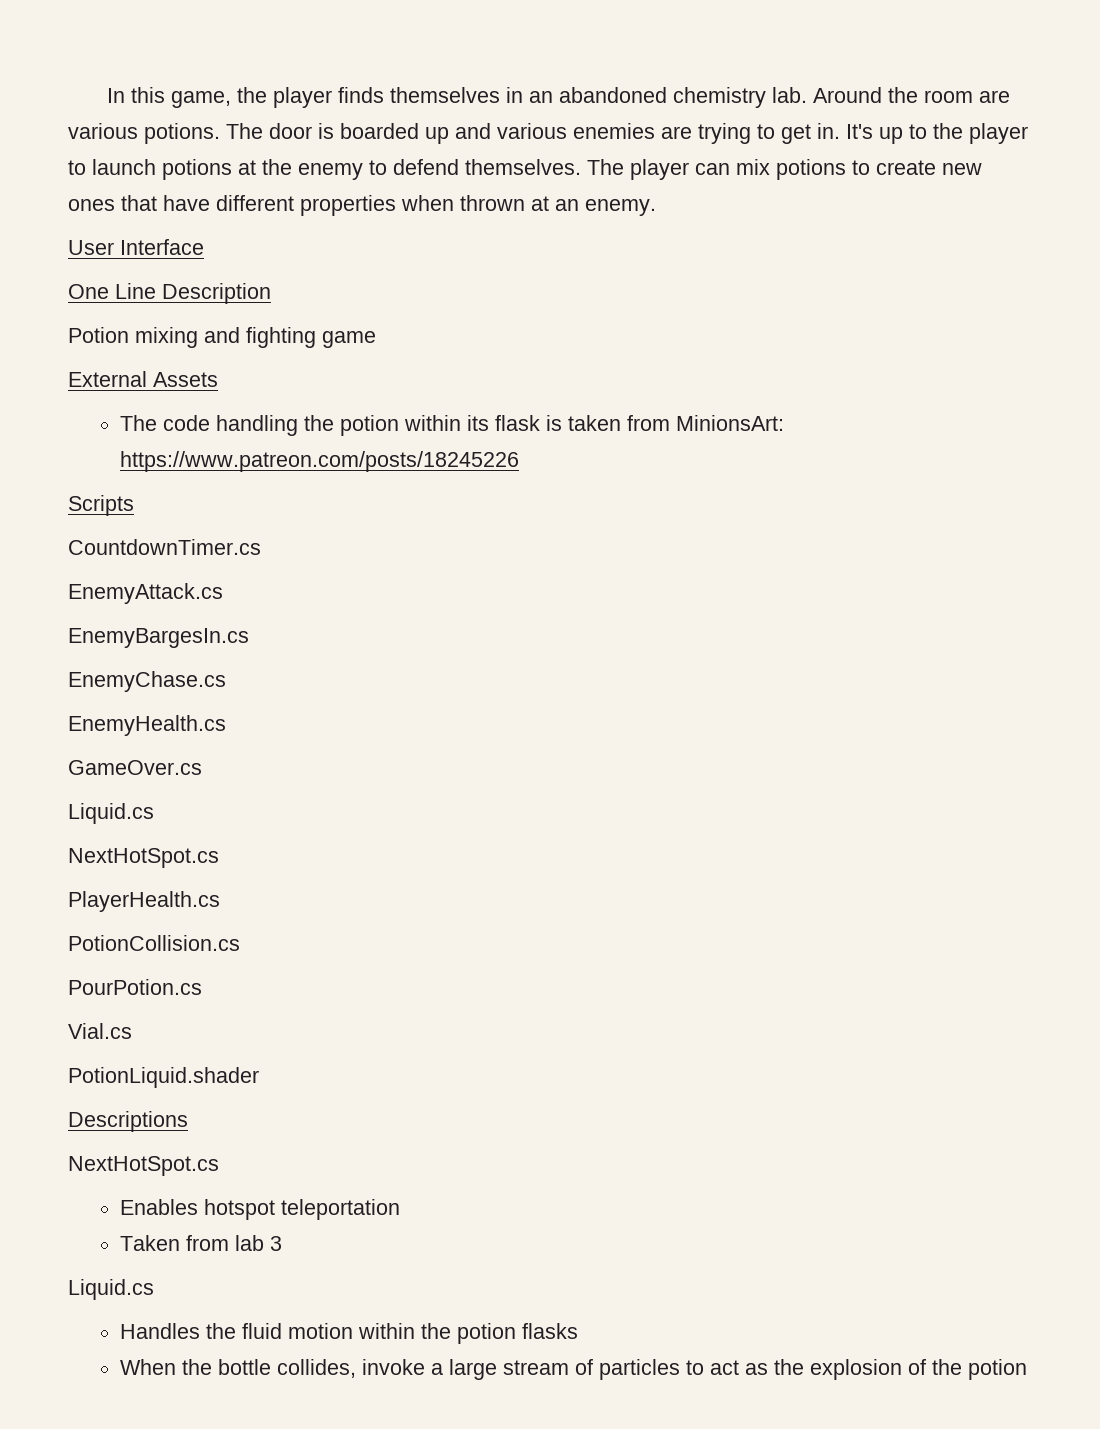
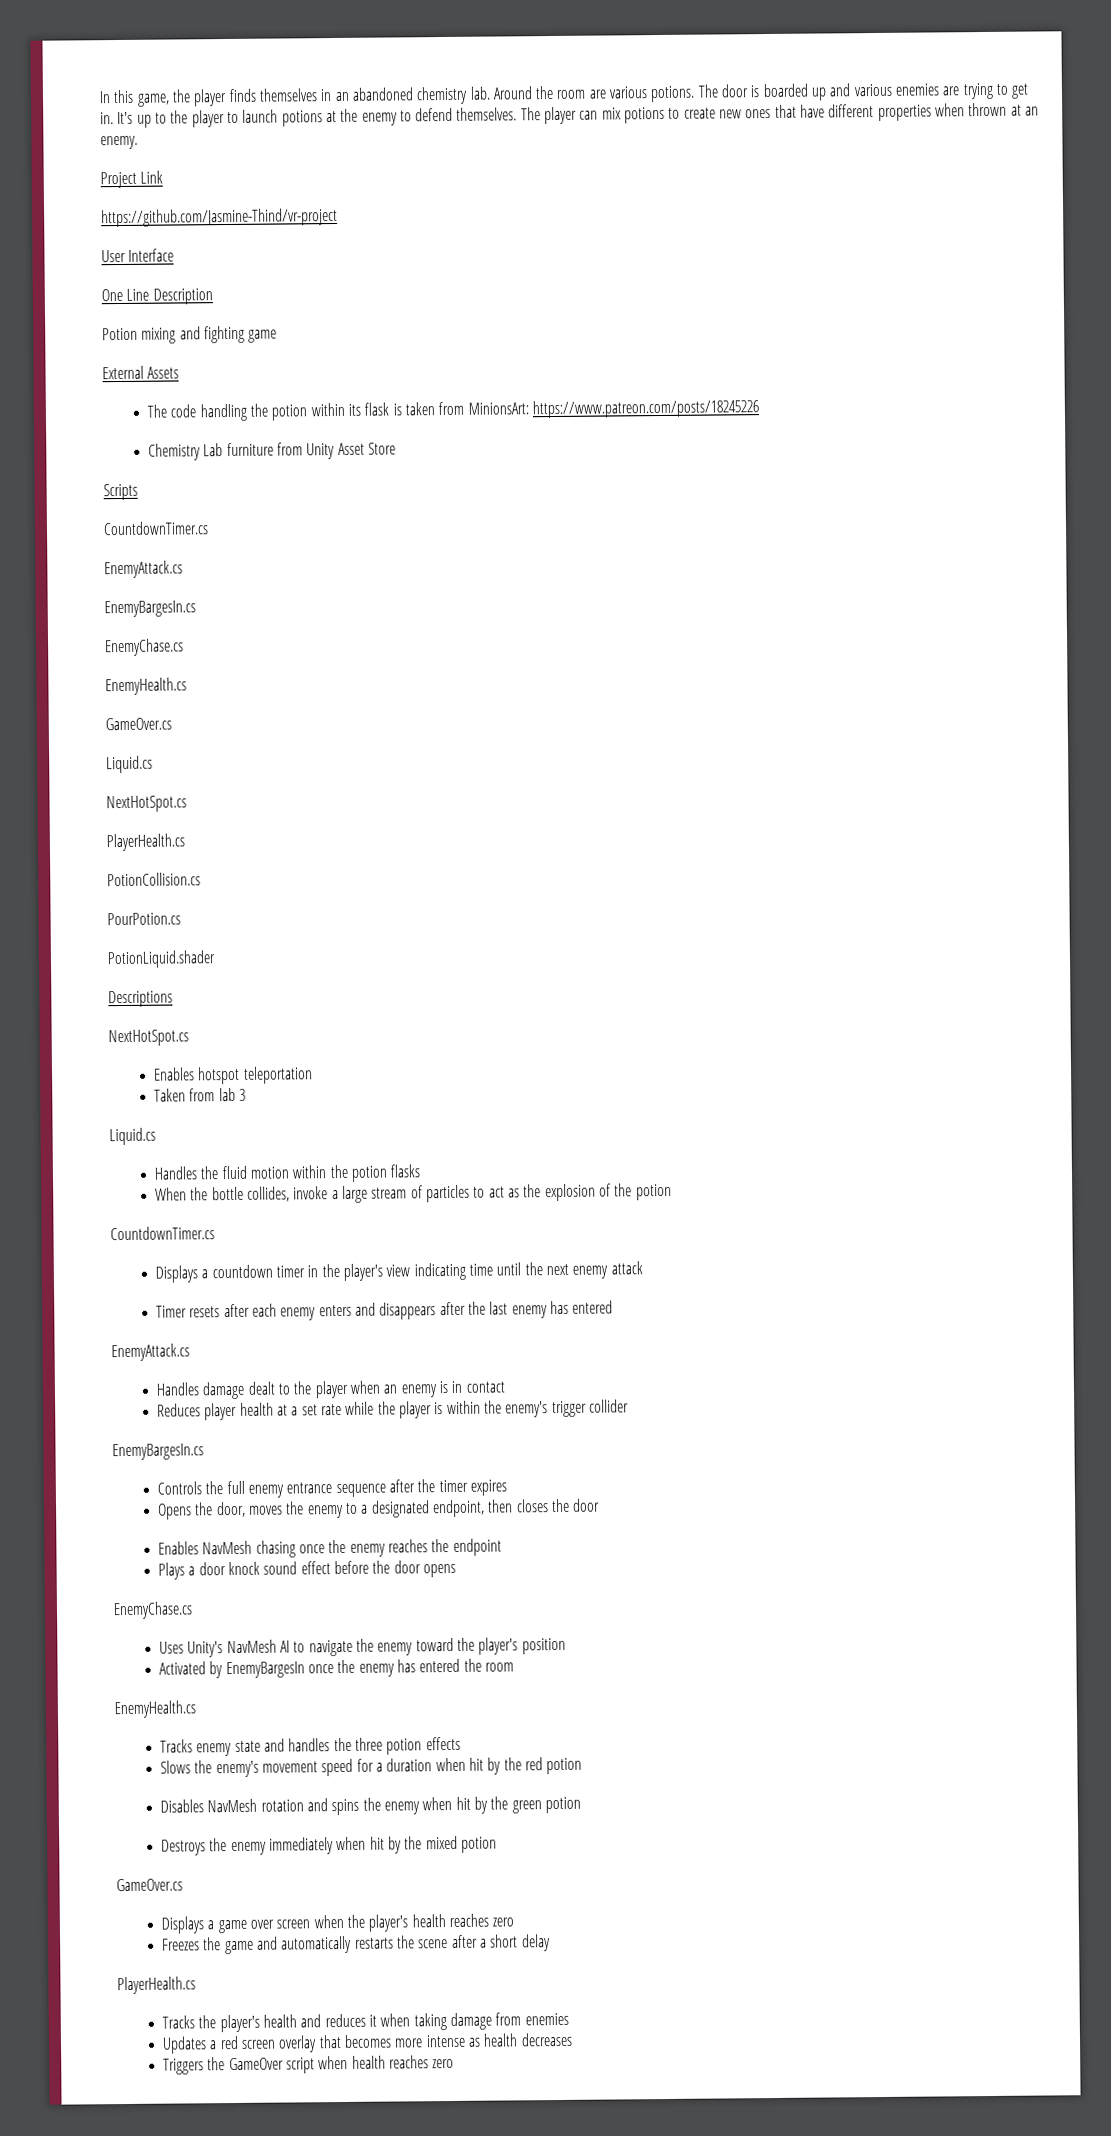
(656, 207) none -> [100,170,164,189] [101,207,338,228] // Project Link // https://github.com/Jasmine-Thind/vr-project
(519, 461) none -> [148,442,397,461] // Chemistry Lab furniture from Unity Asset Store
[68,1023,132,1039] // Vial.cs -> (181, 919) none
(1027, 1369) none -> [110,1226,215,1241] [155,1261,643,1283] [156,1300,614,1321] [111,1343,190,1362] [156,1380,505,1400] [157,1399,629,1421] [112,1443,204,1461] [157,1479,508,1498] [158,1498,601,1520] [158,1538,502,1558] [158,1560,457,1580] [113,1601,193,1620] [159,1637,566,1658] [159,1658,515,1679] [114,1700,196,1719] [160,1736,461,1757] [160,1757,583,1778] [160,1796,582,1816] [161,1835,498,1856] [116,1878,183,1892] [161,1913,515,1934] [162,1934,551,1955] [117,1976,196,1995] [162,2012,569,2033] [162,2032,573,2054] [163,2055,455,2075] // CountdownTimer.cs // Displays a countdown timer in the player's view indicating time until the next enemy attack // Timer resets after each enemy enters and disappears after the last enemy has entered // EnemyAttack.cs // Handles damage dealt to the player when an enemy is in contact // Reduces player health at a set rate while the player is within the enemy's trigger collider // EnemyBargesIn.cs // Controls the full enemy entrance sequence after the timer expires // Opens the door, moves the enemy to a designated endpoint, then closes the door // Enables NavMesh chasing once the enemy reaches the endpoint // Plays a door knock sound effect before the door opens // EnemyChase.cs // Uses Unity's NavMesh AI to navigate the enemy toward the player's position // Activated by EnemyBargesIn once the enemy has entered the room // EnemyHealth.cs // Tracks enemy state and handles the three potion effects // Slows the enemy's movement speed for a duration when hit by the red potion // Disables NavMesh rotation and spins the enemy when hit by the green potion // Destroys the enemy immediately when hit by the mixed potion // GameOver.cs // Displays a game over screen when the player's health reaches zero // Freezes the game and automatically restarts the scene after a short delay // PlayerHealth.cs // Tracks the player's health and reduces it when taking damage from enemies // Updates a red screen overlay that becomes more intense as health decreases // Triggers the GameOver script when health reaches zero

